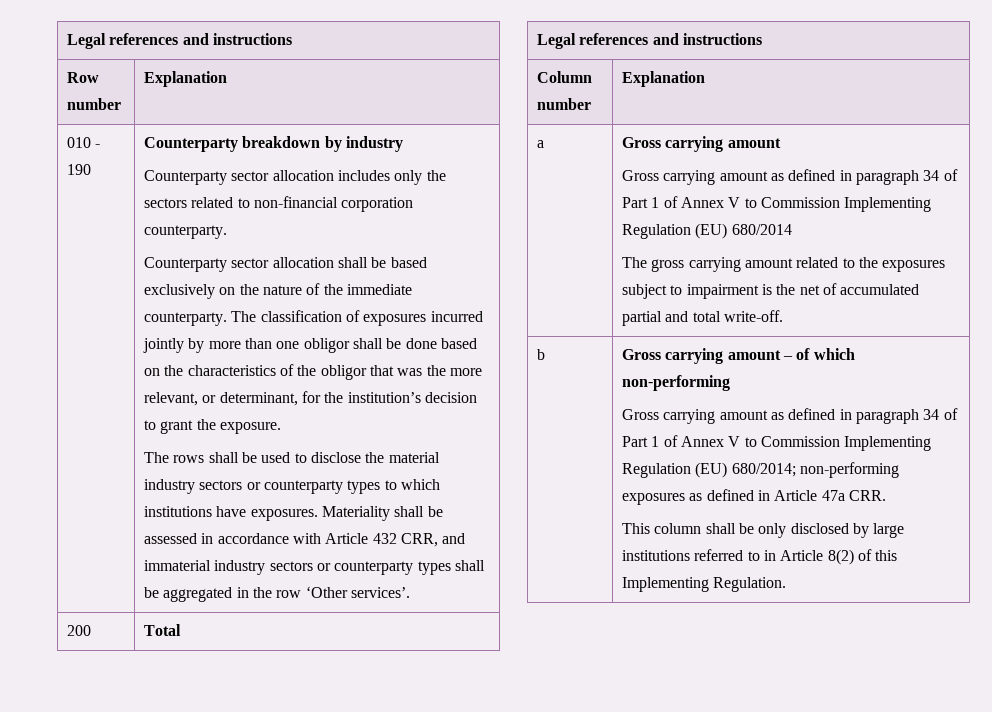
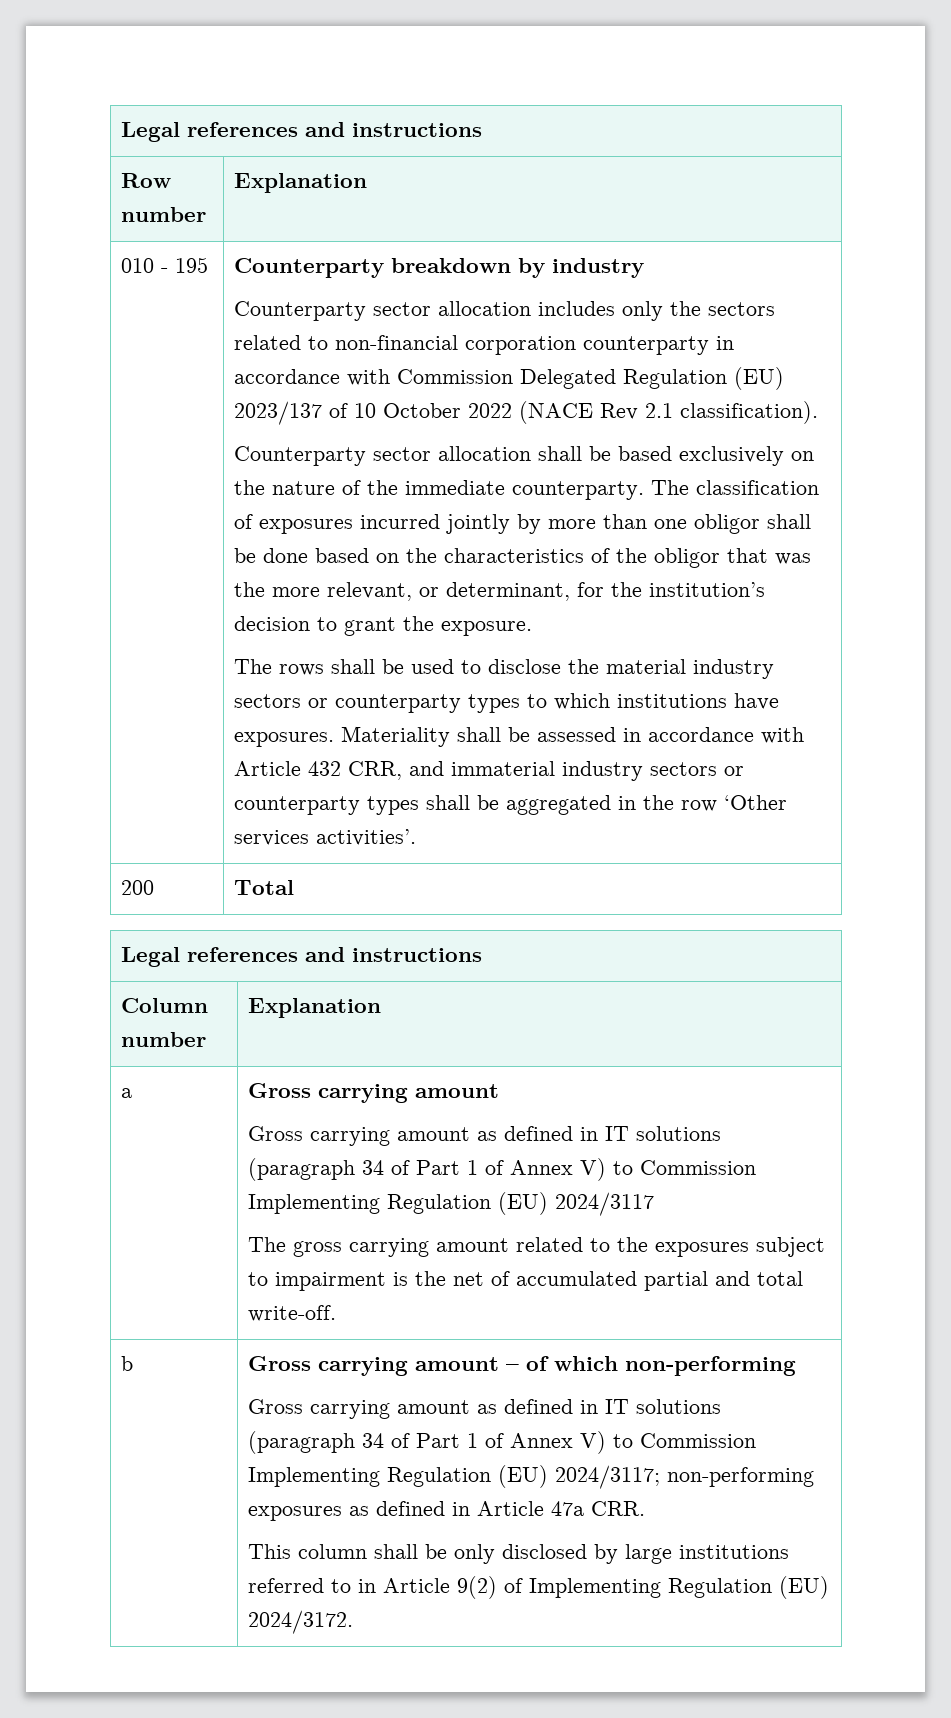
[67,164,92,175] 190 -> [174,257,208,273] 195
[144,225,228,239] counterparty. -> [582,336,734,355] [233,367,784,390] [233,401,818,425] counterparty in accordance with Commission Delegated Regulation (EU) 2023/137 of 10 October 2022 (NACE Rev 2.1 classification).
[351,587,411,598] services’. -> [233,829,416,846] services activities’.
[856,169,958,185] [622,196,932,212] [622,223,792,239] paragraph 34 of Part 1 of Annex V to Commission Implementing Regulation (EU) 680/2014 -> [604,1126,721,1141] [247,1158,756,1181] [247,1192,654,1216] IT solutions (paragraph 34 of Part 1 of Annex V) to Commission Implementing Regulation (EU) 2024/3117
[856,408,958,424] [622,435,932,451] [622,462,796,478] paragraph 34 of Part 1 of Annex V to Commission Implementing Regulation (EU) 680/2014; -> [604,1399,721,1414] [247,1431,756,1454] [247,1465,660,1489] IT solutions (paragraph 34 of Part 1 of Annex V) to Commission Implementing Regulation (EU) 2024/3117;
[827,549,898,565] [622,577,787,592] 8(2) of this Implementing Regulation. -> [456,1576,829,1599] [247,1610,353,1634] 9(2) of Implementing Regulation (EU) 2024/3172.

